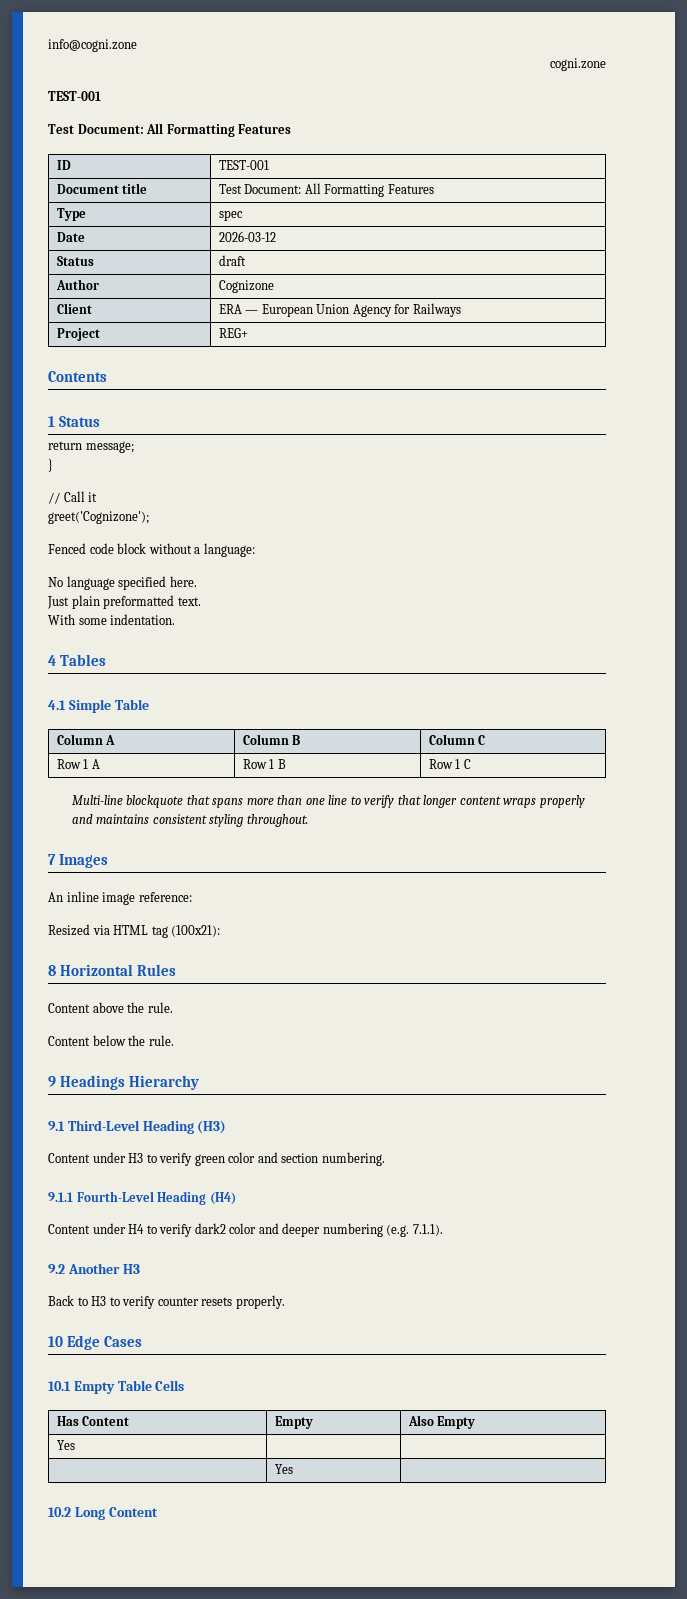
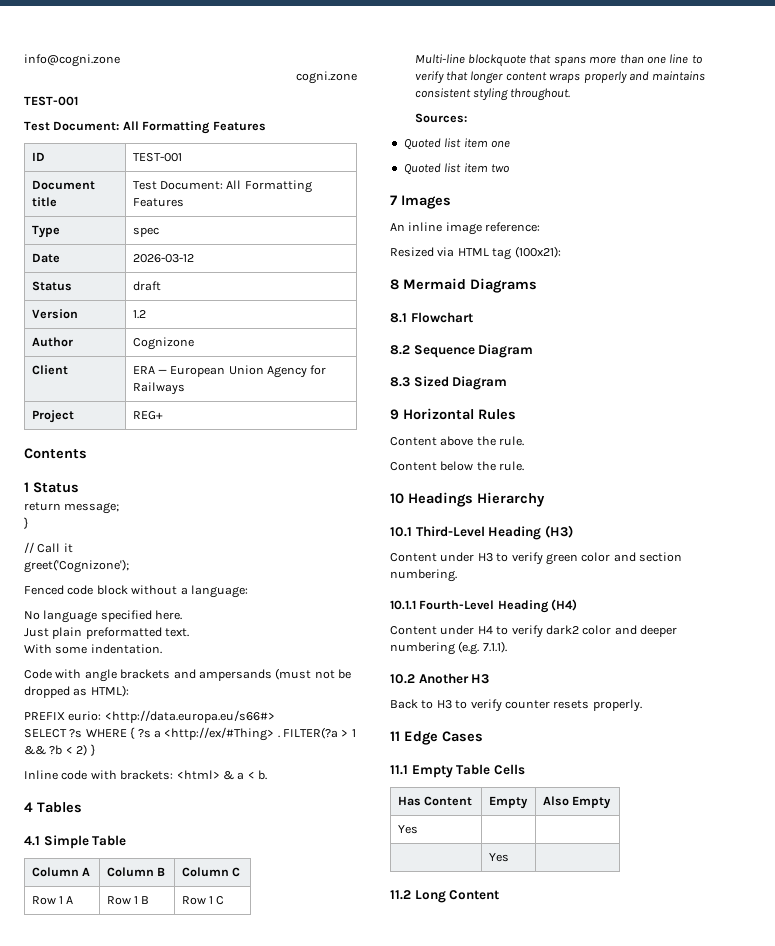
(246, 260) none -> [31,309,78,319] [132,310,146,319] // Version | 1.2
(176, 619) none -> [24,668,351,682] [24,685,129,698] [24,710,275,723] [24,727,356,741] [24,744,95,756] [24,770,267,780] // Code with angle brackets and ampersands (must not be dropped as HTML): // PREFIX eurio: <http://data.europa.eu/s66#> // SELECT ?s WHERE { ?s a <http://ex/#Thing> . FILTER(?a > 1 && ?b < 2) } // Inline code with brackets: <html> & a < b.
(308, 820) none -> [414,113,467,123] [403,138,510,150] [403,163,510,175] // Sources: // Quoted list item one // Quoted list item two
(56, 970) none -> [403,278,537,293] [390,312,473,323] [390,344,534,358] [390,376,508,390] [390,409,399,420] Mermaid Diagrams // 8.1 Flowchart // 8.2 Sequence Diagram // 8.3 Sized Diagram // 9
[48,1076,56,1087] 9 -> [390,493,404,504] 10
[48,1121,65,1131] 9.1 -> [390,527,412,537] 10.1
[48,1192,73,1202] 9.1.1 -> [390,600,416,610] 10.1.1
[48,1264,65,1274] 9.2 -> [390,674,415,684] 10.2
[48,1336,63,1347] 10 -> [390,731,400,741] 11
[48,1381,71,1391] 10.1 -> [390,765,408,775] 11.1
[48,1507,71,1517] 10.2 -> [390,890,411,900] 11.2

